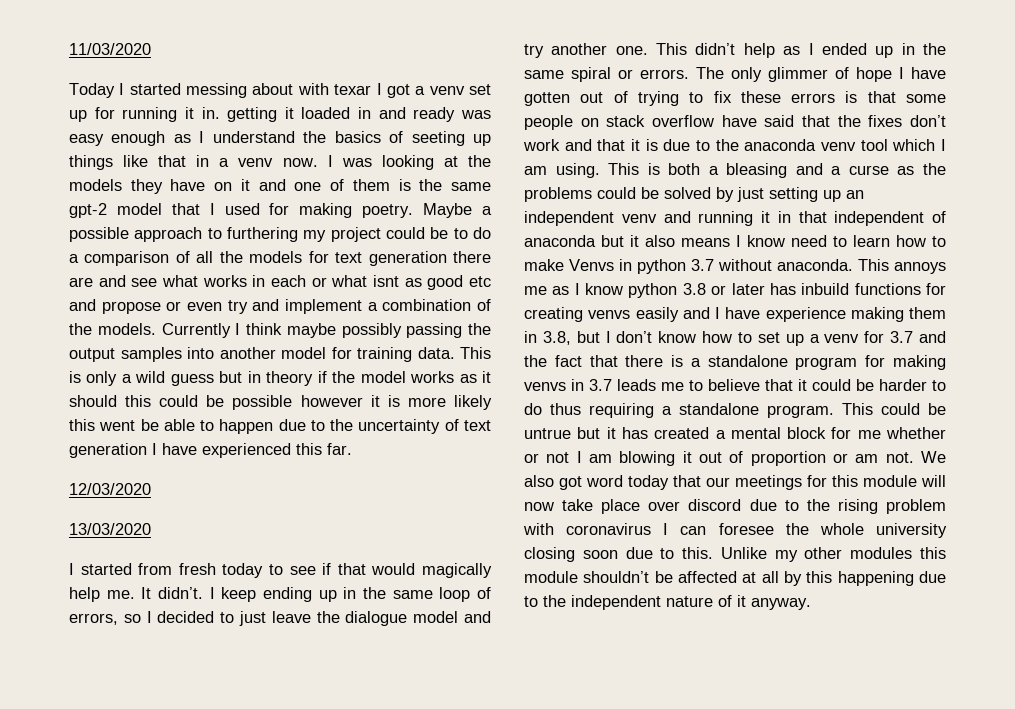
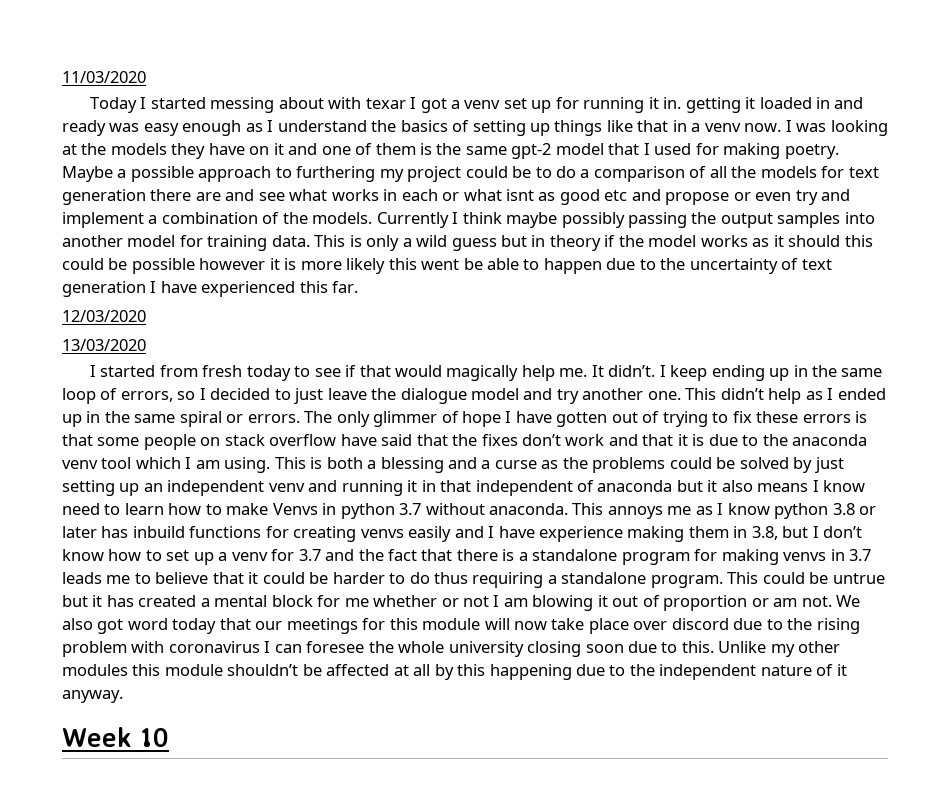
[411,131,465,146] seeting -> [472,120,526,136] setting
[726,163,788,178] bleasing -> [380,457,444,473] blessing
(811, 604) none -> [62,727,169,747] // Week 10

